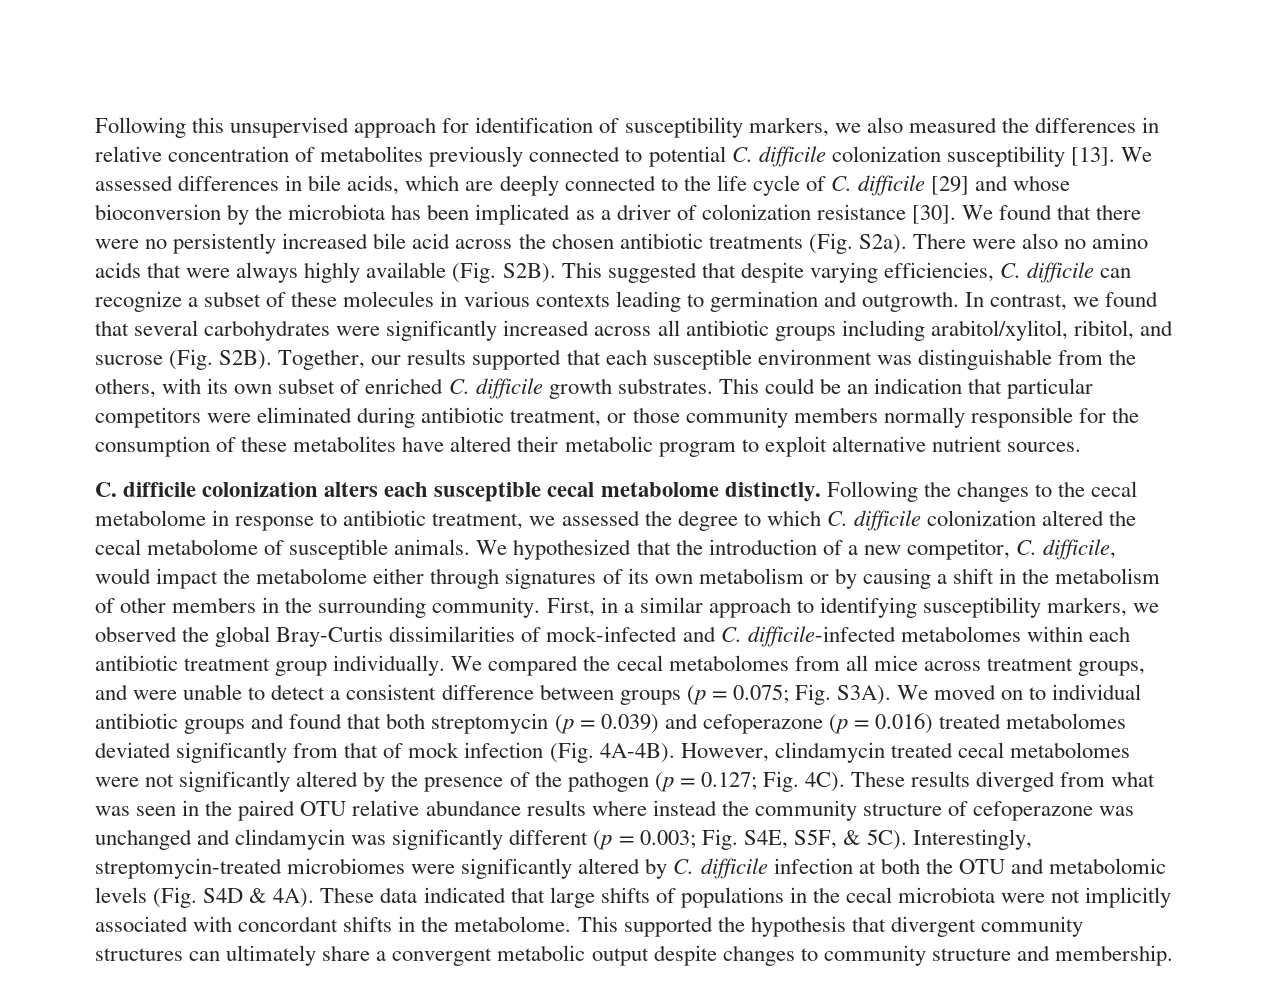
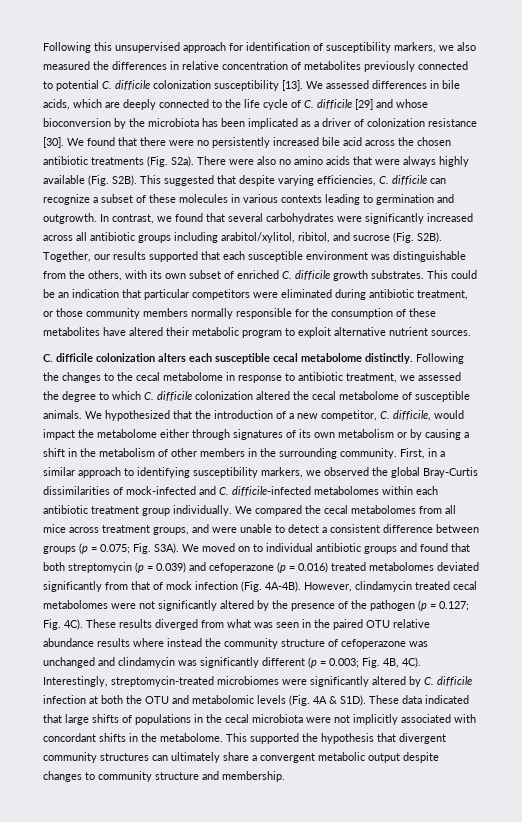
[743,829,907,850] S4E, S5F, & 5C). -> [383,657,421,668] 4B, 4C).
[203,888,315,908] S4D & 4A). -> [313,695,366,706] 4A & S1D).

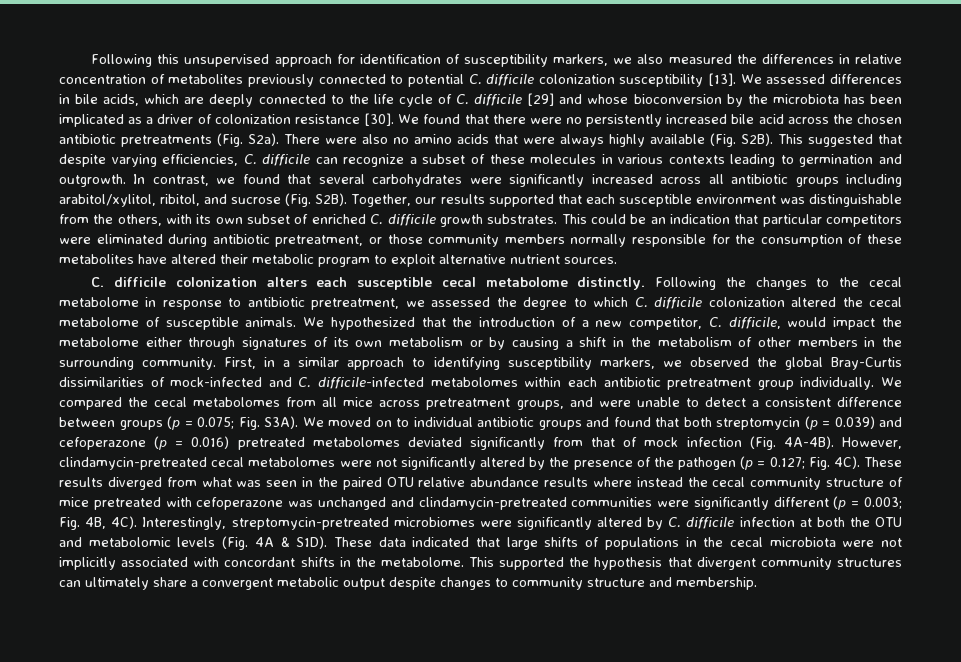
[91,157,144,165] treatments -> [121,135,212,147] pretreatments
[417,290,468,300] treatment, -> [275,235,364,247] pretreatment,
[346,373,397,383] treatment, -> [311,298,400,310] pretreatment,
[91,506,139,514] treatment -> [667,378,752,390] pretreatment
[102,525,150,533] treatment -> [426,398,511,410] pretreatment
[331,562,366,571] treated -> [237,437,305,450] pretreated
[355,581,450,592] clindamycin treated -> [59,457,207,470] clindamycin-pretreated
(221, 642) none -> [712,477,746,487] cecal
(338, 643) none -> [59,497,192,510] mice pretreated with
[118,657,197,668] clindamycin was -> [418,497,690,510] clindamycin-pretreated communities were
[111,676,214,687] streptomycin-treated -> [231,517,389,530] streptomycin-pretreated

